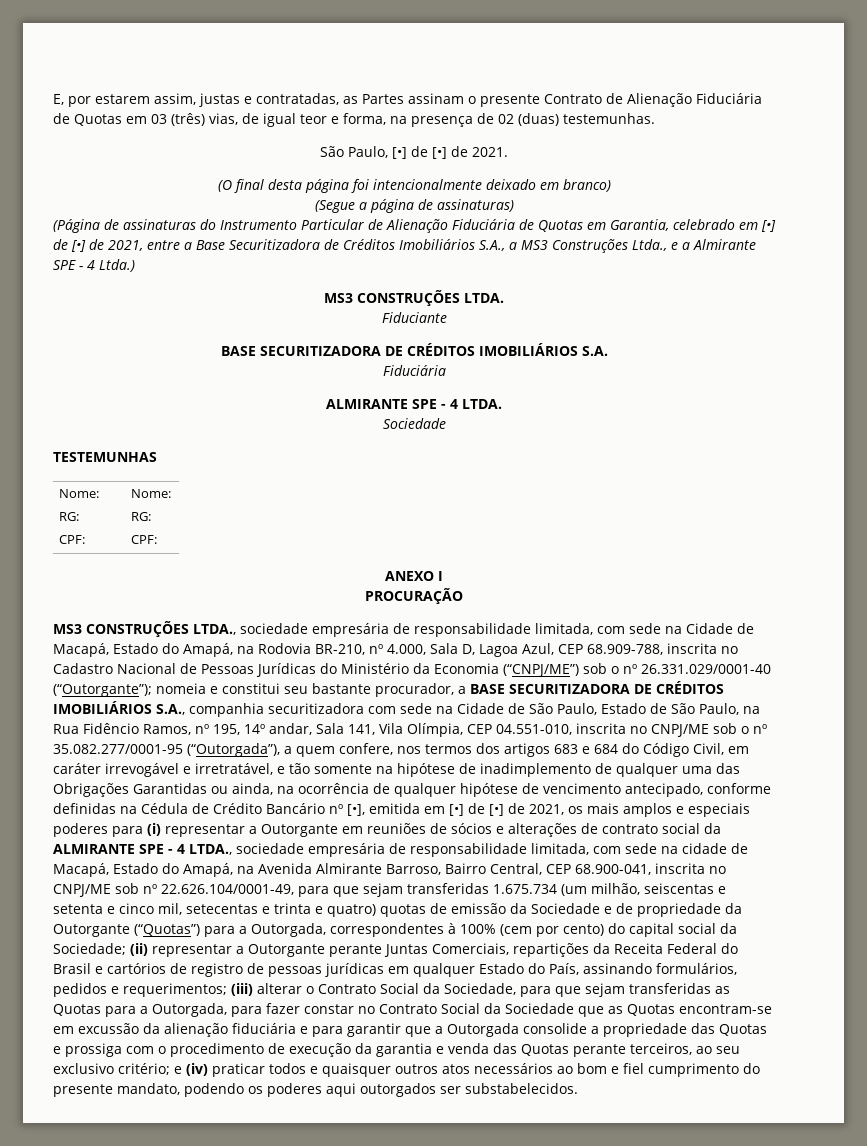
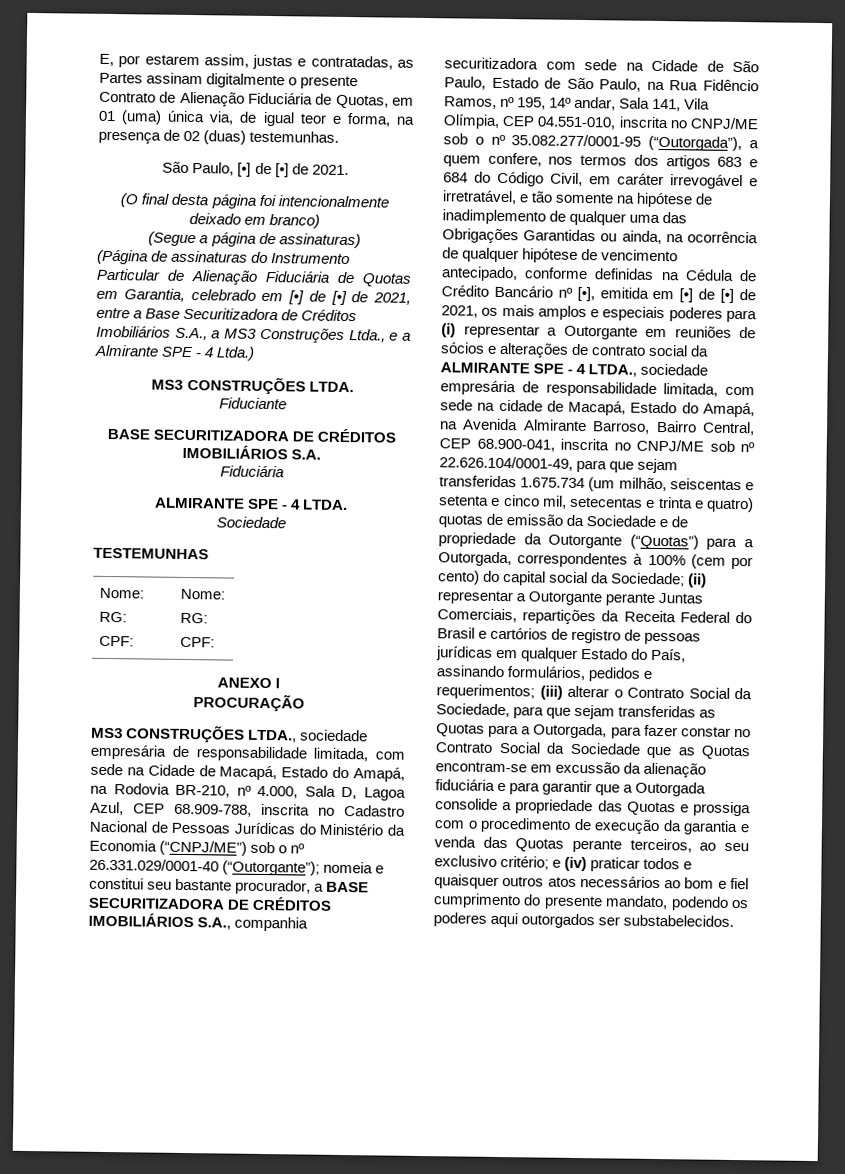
(464, 98) none -> [206,73,286,89] digitalmente
[74,113,238,126] Quotas em 03 (três) vias, -> [335,94,414,109] [98,110,235,125] Quotas, em 01 (uma) única via,

